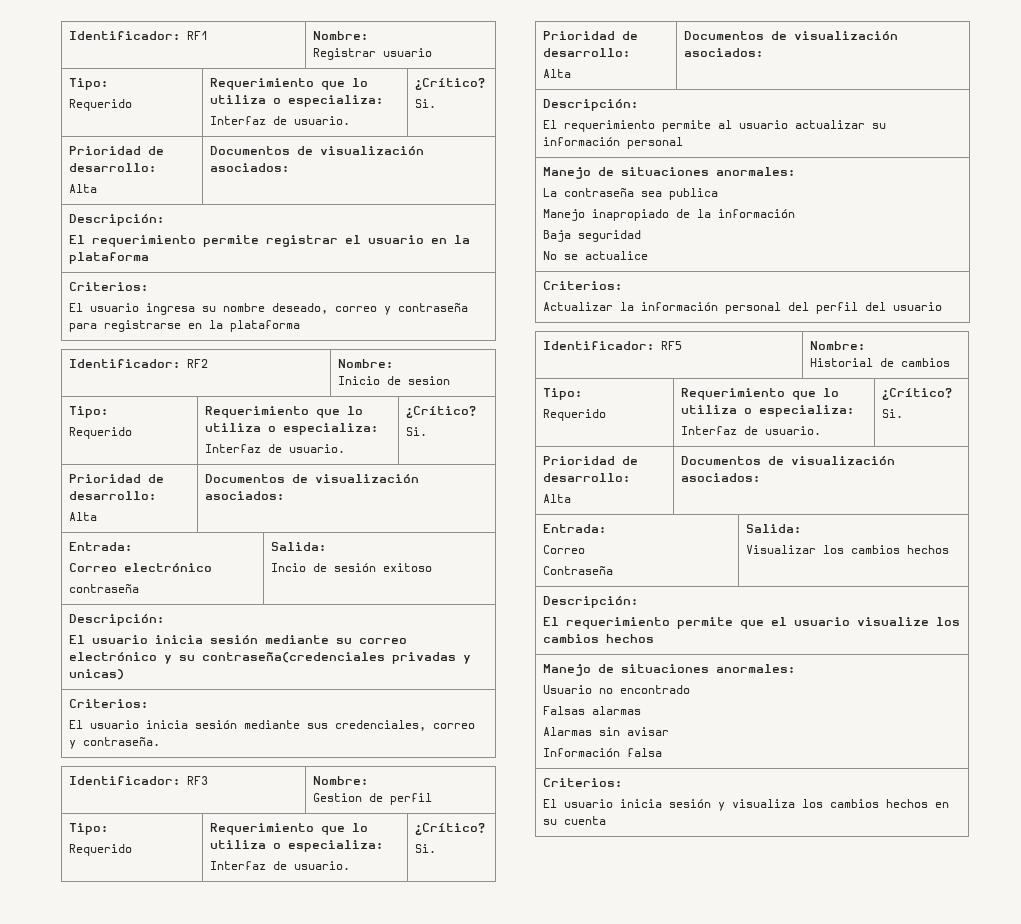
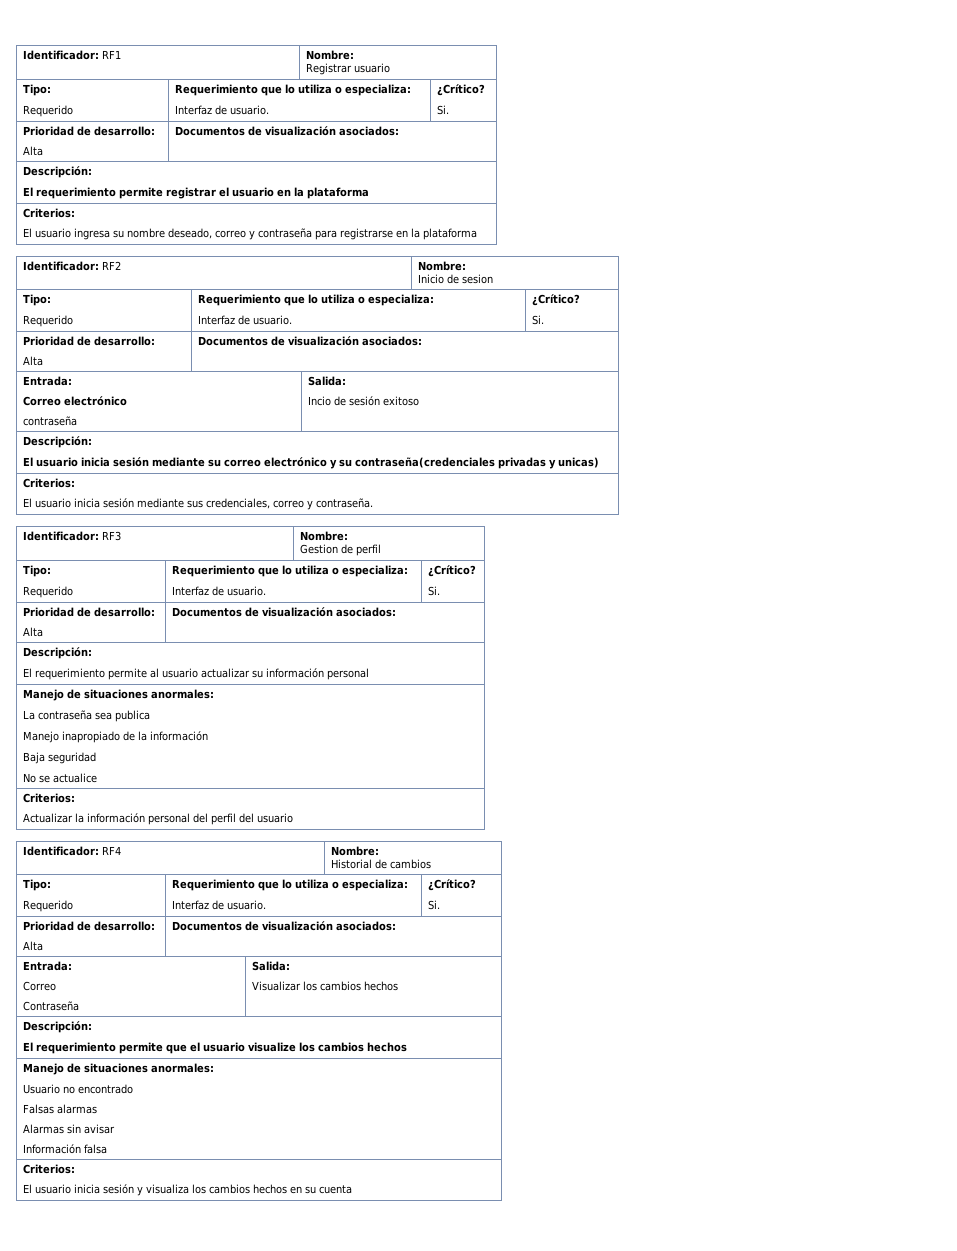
[661,341,683,350] RF5 -> [102,846,122,855] RF4

